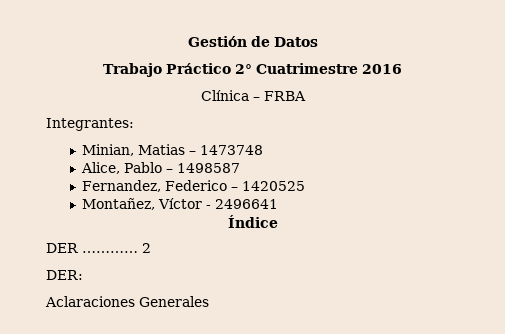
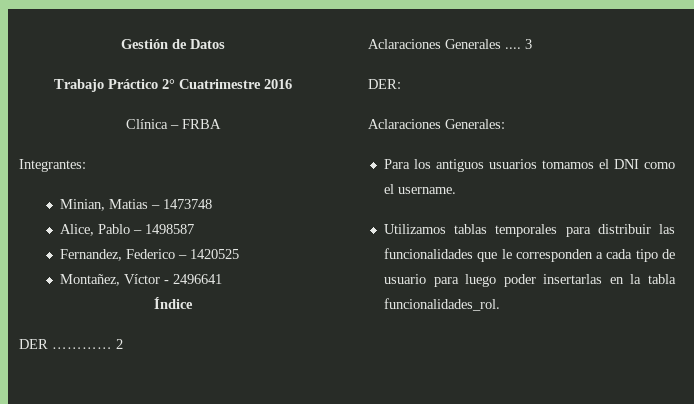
[46,270,83,280] [45,296,209,307] DER: // Aclaraciones Generales -> [368,39,532,49] [368,79,401,89] [368,119,505,129] [383,159,675,172] [383,184,456,194] [383,224,675,237] [383,248,675,262] [383,274,676,287] [383,298,500,311] Aclaraciones Generales .... 3 // DER: // Aclaraciones Generales: // Para los antiguos usuarios tomamos el DNI como el username. // Utilizamos tablas temporales para distribuir las funcionalidades que le corresponden a cada tipo de usuario para luego poder insertarlas en la tabla funcionalidades_rol.

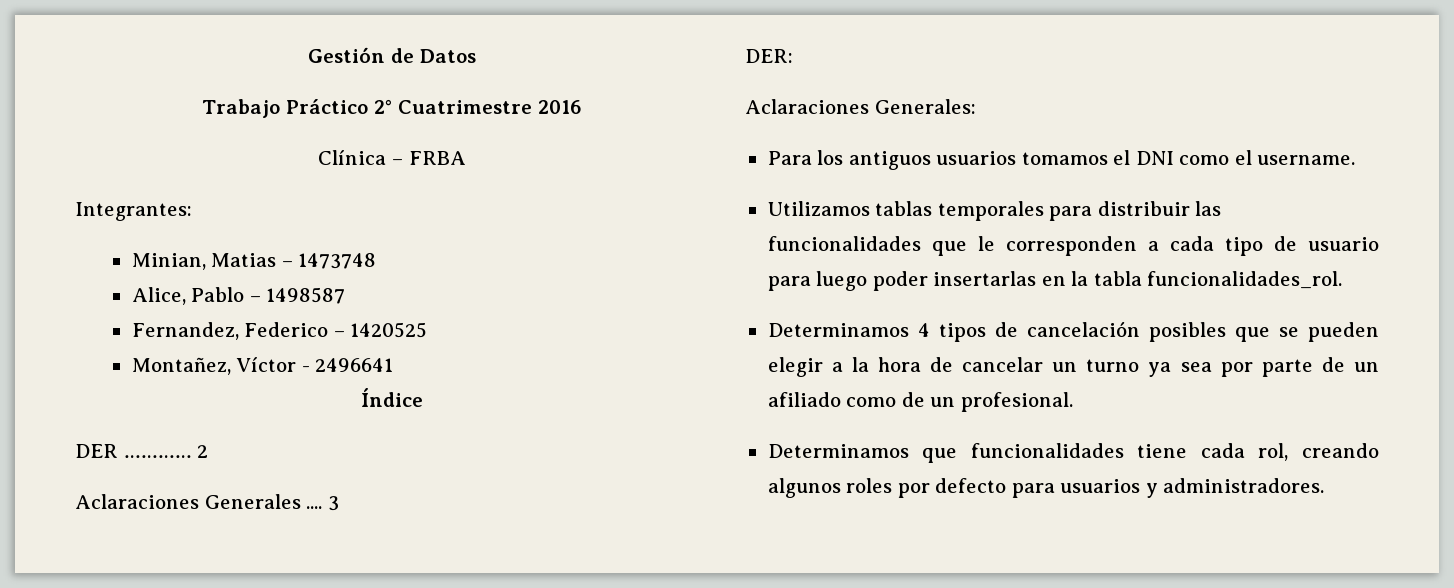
(500, 304) none -> [767,321,1379,342] [767,357,1379,377] [767,392,1073,412] [767,443,1379,463] [767,478,1325,498] // Determinamos 4 tipos de cancelación posibles que se pueden elegir a la hora de cancelar un turno ya sea por parte de un afiliado como de un profesional. // Determinamos que funcionalidades tiene cada rol, creando algunos roles por defecto para usuarios y administradores.

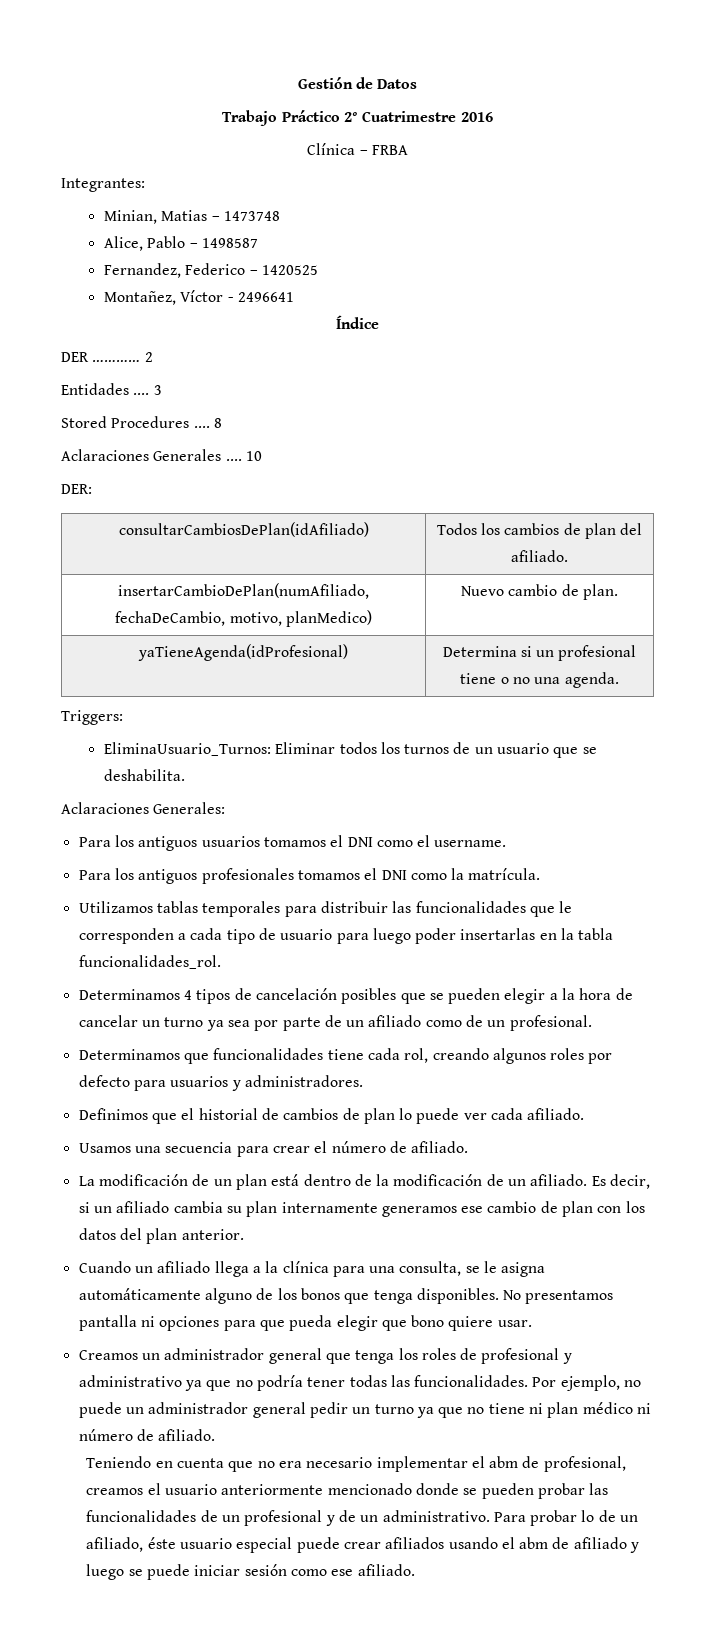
(209, 451) none -> [61,383,162,395] [61,416,222,428] // Entidades .... 3 // Stored Procedures .... 8
[327,496,339,511] 3 -> [245,451,262,461] 10
(793, 56) none -> [118,522,369,537] [436,523,643,539] [511,550,568,562] [117,583,369,599] [115,610,372,627] [461,584,618,600] [138,644,348,661] [442,645,637,661] [460,672,619,688] [61,710,123,725] [103,742,597,758] [103,769,185,781] // consultarCambiosDePlan(idAfiliado) | Todos los cambios de plan del afiliado. // insertarCambioDePlan(numAfiliado, fechaDeCambio, motivo, planMedico) | Nuevo cambio de plan. // yaTieneAgenda(idProfesional) | Determina si un profesional tiene o no una agenda. // Triggers: // EliminaUsuario_Turnos: Eliminar todos los turnos de un usuario que se deshabilita.
(1356, 160) none -> [78,868,541,884] // Para los antiguos profesionales tomamos el DNI como la matrícula.
(1325, 485) none -> [78,1108,585,1124] [78,1141,469,1157] [78,1174,651,1190] [78,1201,645,1217] [78,1228,244,1244] [78,1261,546,1277] [78,1288,614,1304] [78,1315,532,1331] [78,1348,572,1364] [78,1375,642,1391] [78,1402,652,1418] [78,1429,216,1441] [86,1456,626,1472] [86,1483,609,1499] [86,1510,639,1526] [86,1537,640,1553] [86,1564,415,1580] // Definimos que el historial de cambios de plan lo puede ver cada afiliado. // Usamos una secuencia para crear el número de afiliado. // La modificación de un plan está dentro de la modificación de un afiliado. Es decir, si un afiliado cambia su plan internamente generamos ese cambio de plan con los datos del plan anterior. // Cuando un afiliado llega a la clínica para una consulta, se le asigna automáticamente alguno de los bonos que tenga disponibles. No presentamos pantalla ni opciones para que pueda elegir que bono quiere usar. // Creamos un administrador general que tenga los roles de profesional y administrativo ya que no podría tener todas las funcionalidades. Por ejemplo, no puede un administrador general pedir un turno ya que no tiene ni plan médico ni número de afiliado. // Teniendo en cuenta que no era necesario implementar el abm de profesional, creamos el usuario anteriormente mencionado donde se pueden probar las funcionalidades de un profesional y de un administrativo. Para probar lo de un afiliado, éste usuario especial puede crear afiliados usando el abm de afiliado y luego se puede iniciar sesión como ese afiliado.

